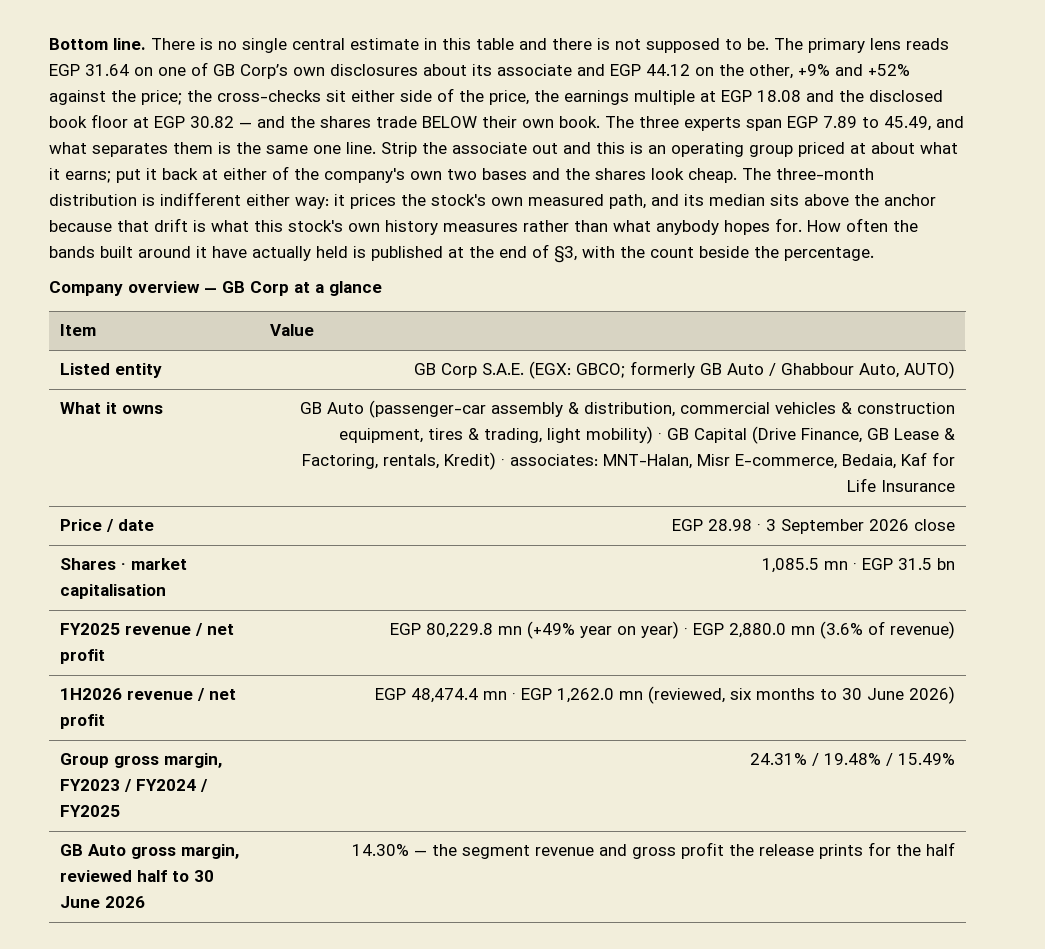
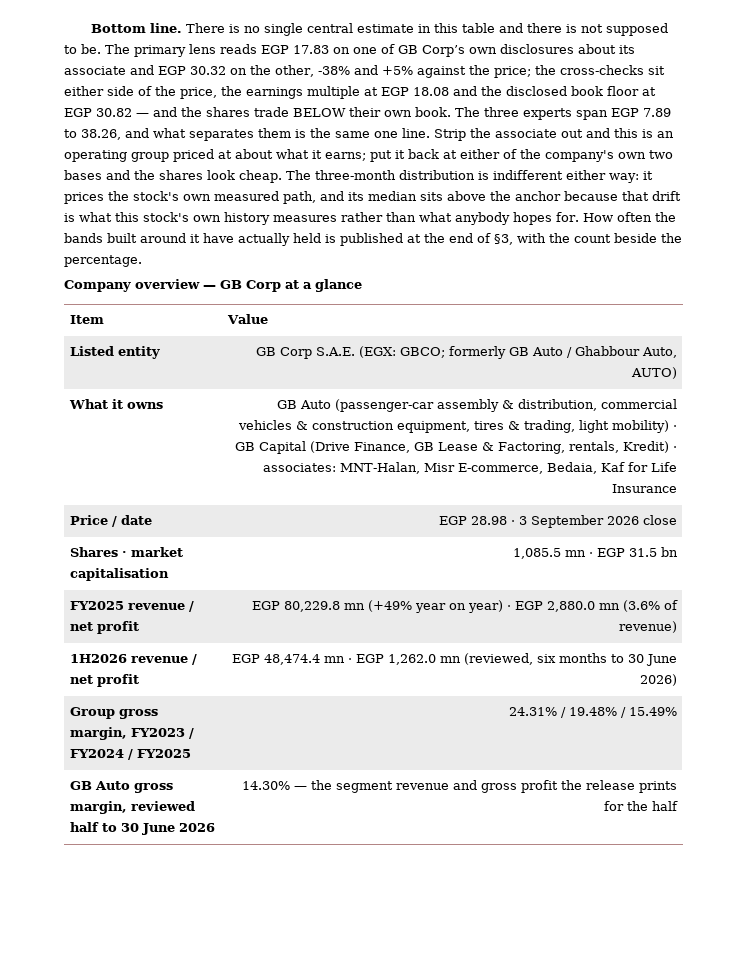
[85,64,129,76] 31.64 -> [293,45,329,54] 17.83
[646,64,690,76] 44.12 -> [190,66,226,75] 30.32
[798,64,910,76] +9% and +52% -> [317,65,413,75] -38% and +5%
[884,116,931,131] 45.49, -> [81,129,121,140] 38.26,

